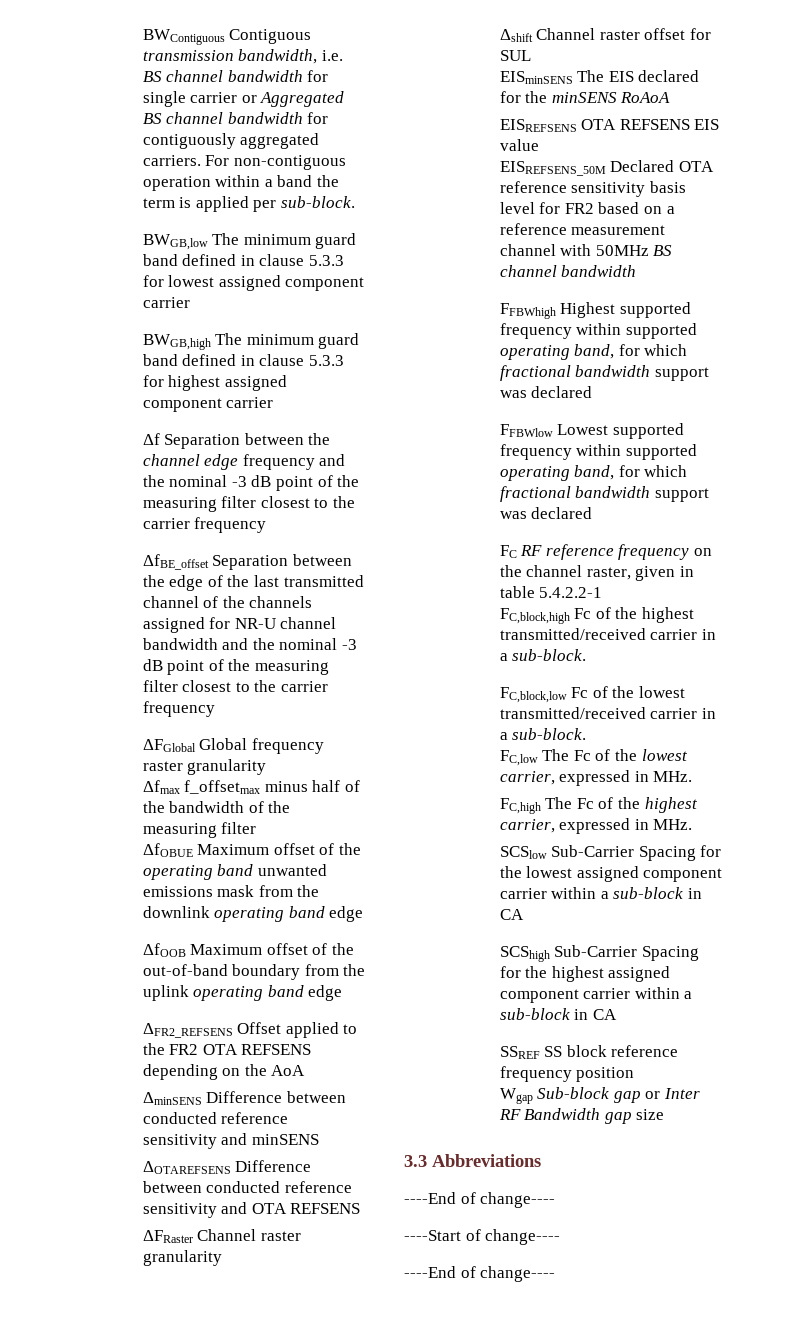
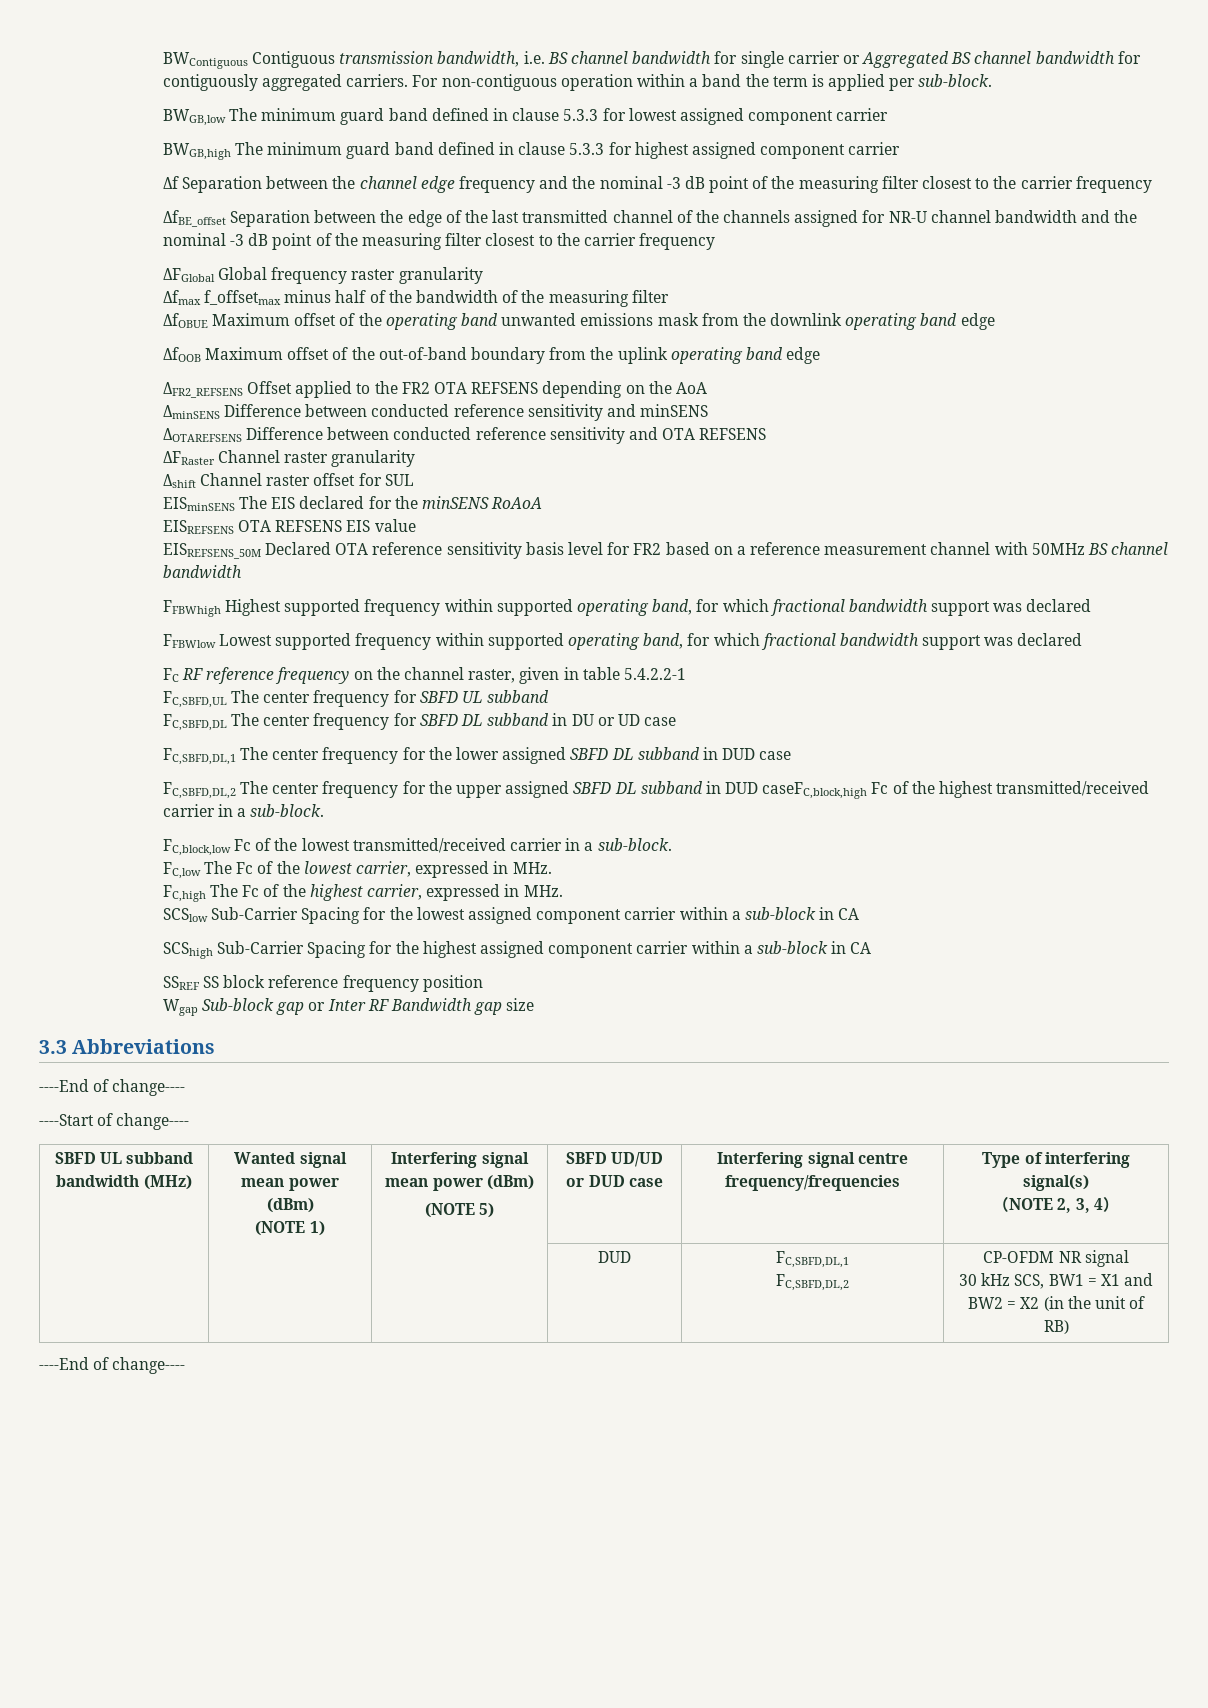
[499,608,570,624] FC,block,high -> [162,690,550,708] [162,713,677,731] [162,747,792,765] [162,781,868,799] FC,SBFD,UL The center frequency for SBFD UL subband // FC,SBFD,DL The center frequency for SBFD DL subband in DU or UD case // FC,SBFD,DL,1 The center frequency for the lower assigned SBFD DL subband in DUD case // FC,SBFD,DL,2 The center frequency for the upper assigned SBFD DL subband in DUD caseFC,block,high
(561, 1237) none -> [54,1152,194,1164] [56,1175,192,1190] [234,1152,347,1168] [241,1178,339,1191] [266,1198,314,1213] [255,1221,325,1236] [391,1152,529,1168] [385,1175,534,1191] [424,1203,495,1218] [565,1152,664,1167] [566,1175,663,1187] [717,1152,908,1168] [725,1175,900,1191] [982,1152,1130,1168] [1023,1175,1089,1191] [993,1197,1119,1213] [598,1251,631,1263] [776,1251,849,1268] [776,1274,849,1291] [983,1250,1129,1267] [958,1273,1154,1289] [967,1296,1146,1311] [1043,1320,1069,1334] // SBFD UL subband bandwidth (MHz) | Wanted signal mean power (dBm) // (NOTE 1) | Interfering signal mean power (dBm) // (NOTE 5) | SBFD UD/UD or DUD case | Interfering signal centre frequency/frequencies | Type of interfering signal(s) // （NOTE 2, 3, 4） // | | | DUD | FC,SBFD,DL,1 // FC,SBFD,DL,2 | CP-OFDM NR signal // 30 kHz SCS, BW1 = X1 and BW2 = X2 (in the unit of RB)

